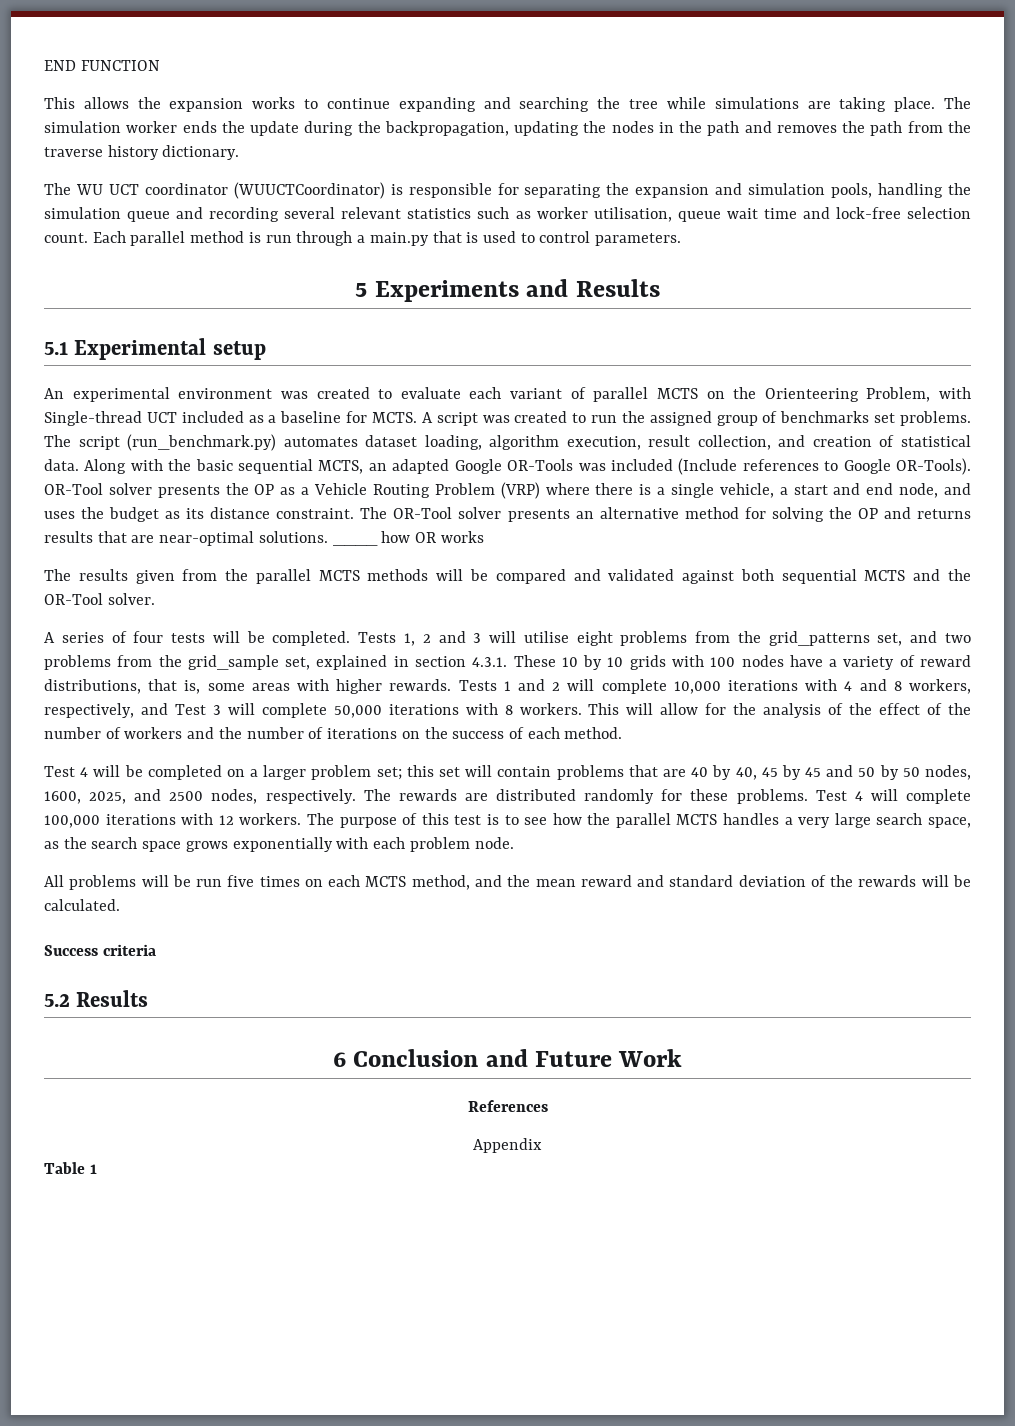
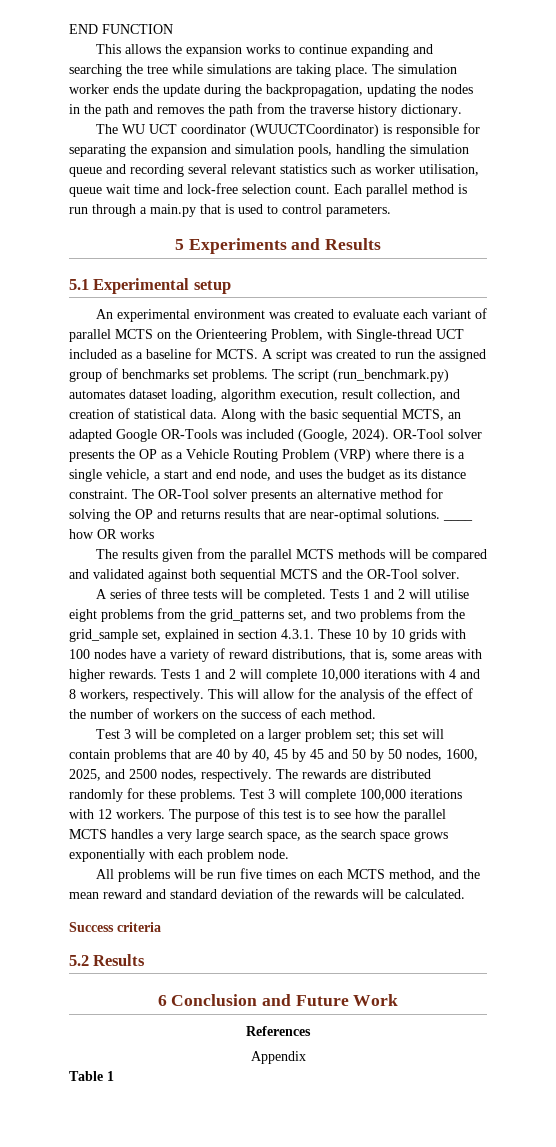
[678,458,971,475] (Include references to Google OR-Tools). -> [298,429,389,442] (Google, 2024).
[133,631,164,643] four -> [160,589,189,599] three
[403,631,482,646] 1, 2 and 3 -> [362,589,405,599] 1 and 2
[44,703,582,718] respectively, and Test 3 will complete 50,000 iterations with 8 workers. -> [133,689,204,702] respectively.
[187,727,398,739] and the number of iterations -> (198, 714) none
[80,767,89,777] 4 -> [123,729,131,739] 3
[854,791,863,801] 4 -> [268,789,275,799] 3

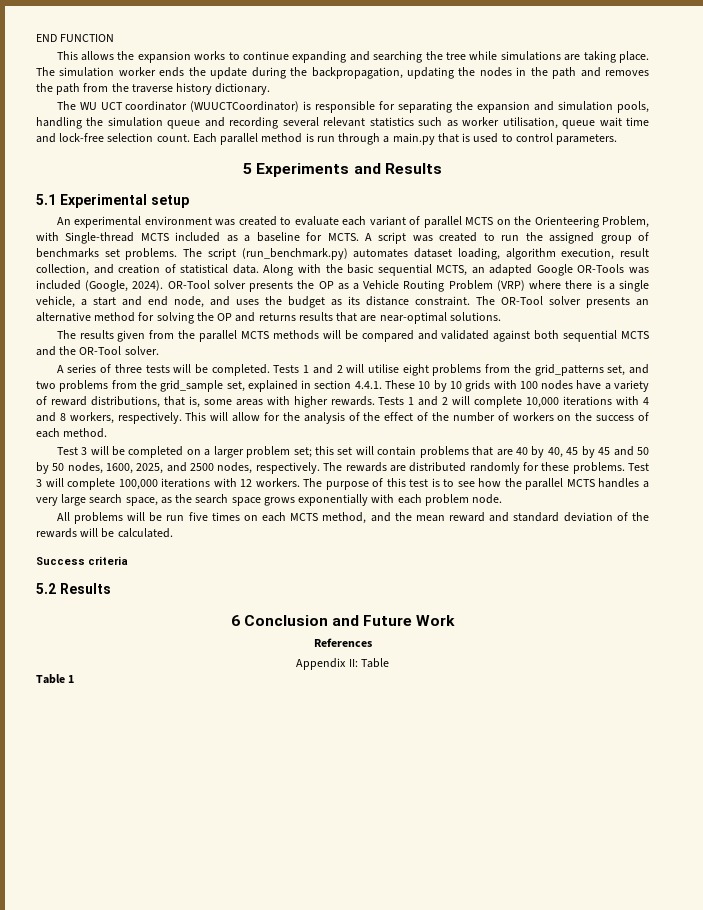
[436,329,464,339] UCT -> [140,233,169,241] MCTS
[443,519,473,521] [69,529,154,539] ____ how OR works -> (501, 316) none
[281,629,314,639] 4.3.1. -> [354,381,382,389] 4.4.1.
(306, 1057) none -> [348,658,389,668] II: Table

